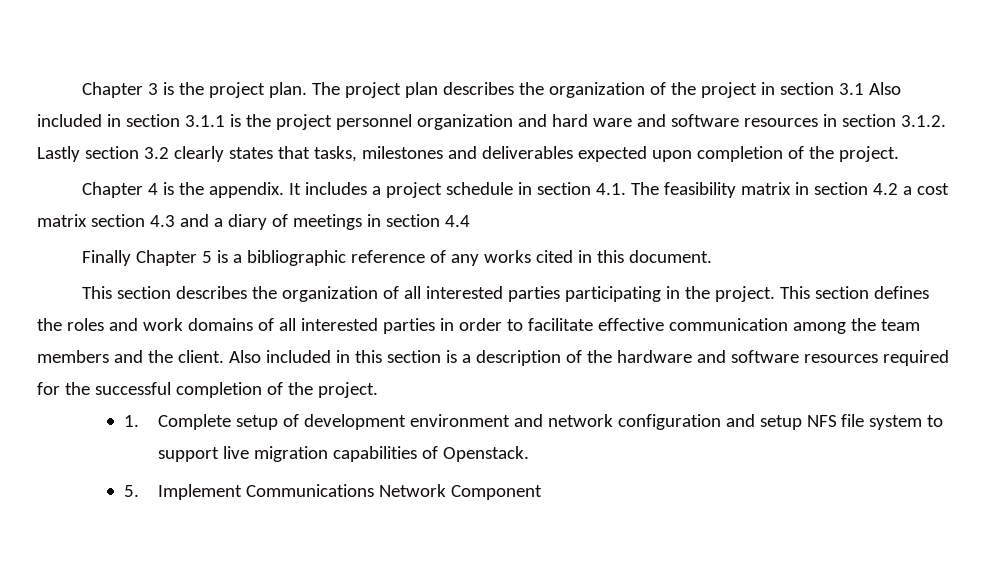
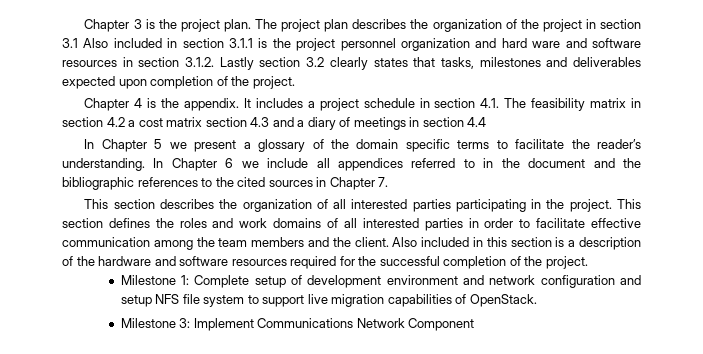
[81,250,131,266] Finally -> [84,139,95,149] In
[216,250,712,266] is a bibliographic reference of any works cited in this document. -> [169,139,641,152] [62,158,642,171] [62,177,389,190] we present a glossary of the domain specific terms to facilitate the reader’s understanding. In Chapter 6 we include all appendices referred to in the document and the bibliographic references to the cited sources in Chapter 7.
[124,415,140,427] 1. -> [120,275,190,285] Milestone 1:
[442,446,529,462] [124,485,140,497] Openstack. // 5. -> [469,294,537,307] [120,318,191,328] OpenStack. // Milestone 3:

